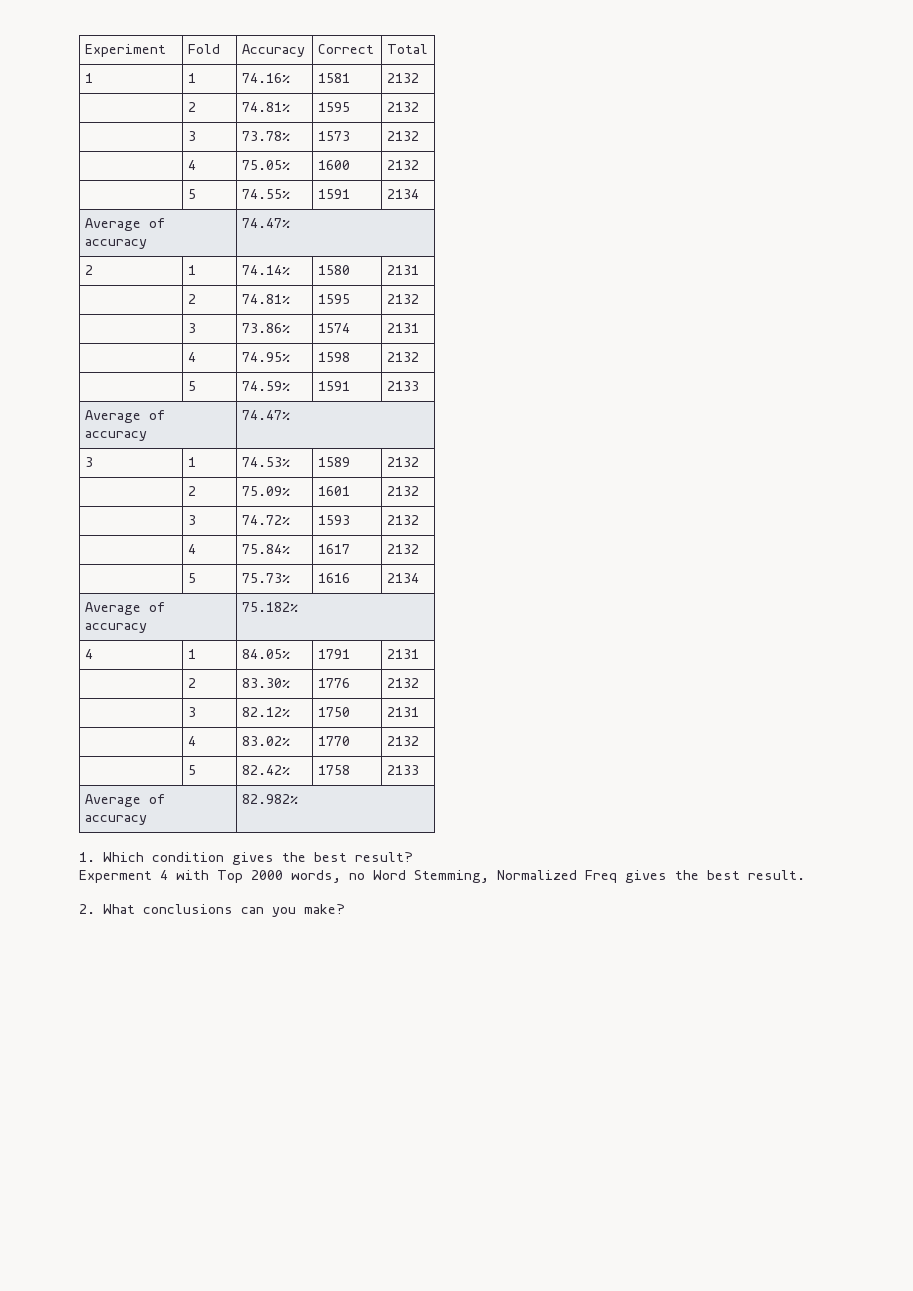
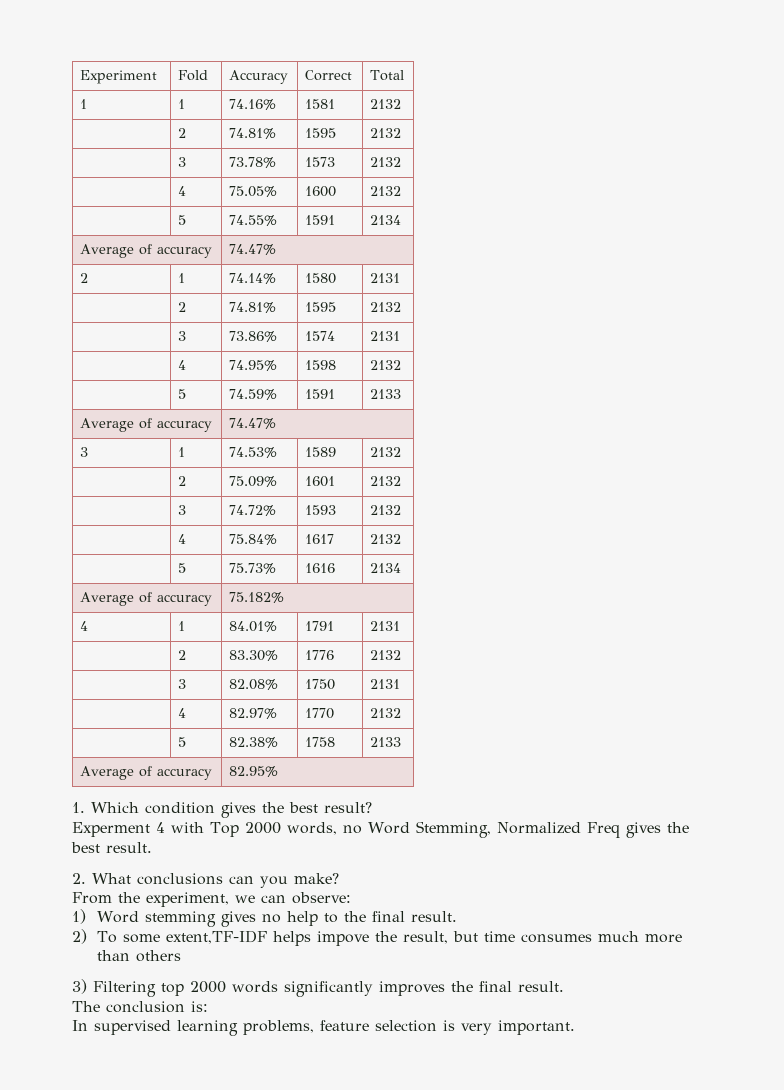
[241,649,290,659] 84.05% -> [229,621,278,632] 84.01%
[241,707,290,717] 82.12% -> [229,679,279,690] 82.08%
[241,736,290,746] 83.02% -> [229,708,278,719] 82.97%
[241,765,290,775] 82.42% -> [229,737,279,748] 82.38%
[241,794,298,804] 82.982% -> [229,766,279,777] 82.95%
(345, 909) none -> [72,892,351,907] [72,909,457,927] [72,929,682,946] [96,950,181,962] [72,979,564,997] [72,1001,208,1013] [72,1020,575,1036] // From the experiment, we can observe: // 1) Word stemming gives no help to the final result. // 2) To some extent,TF-IDF helps impove the result, but time consumes much more than others // 3) Filtering top 2000 words significantly improves the final result. // The conclusion is: // In supervised learning problems, feature selection is very important.

